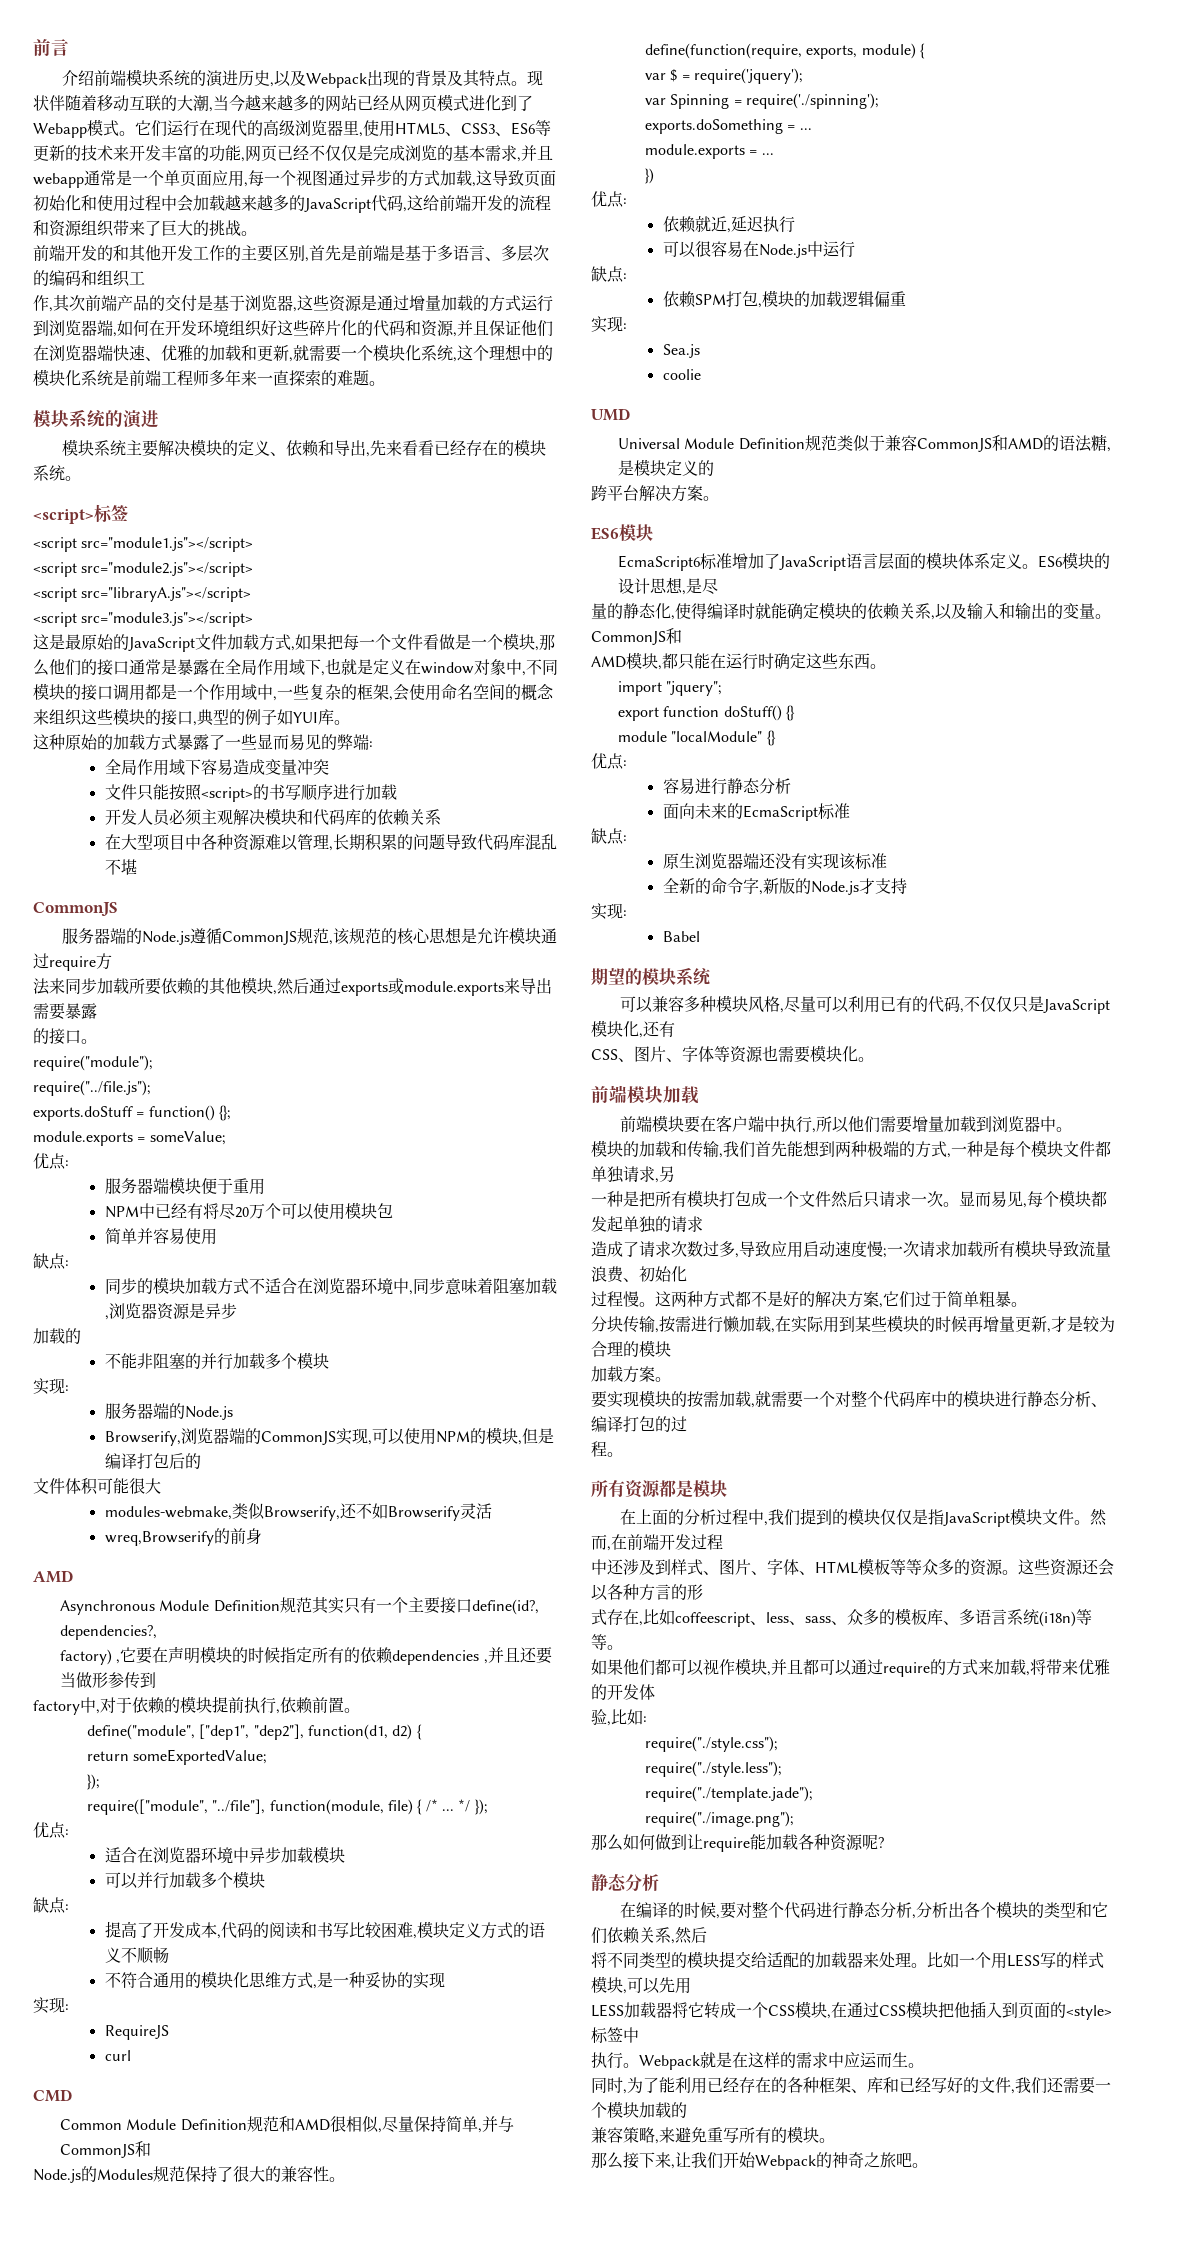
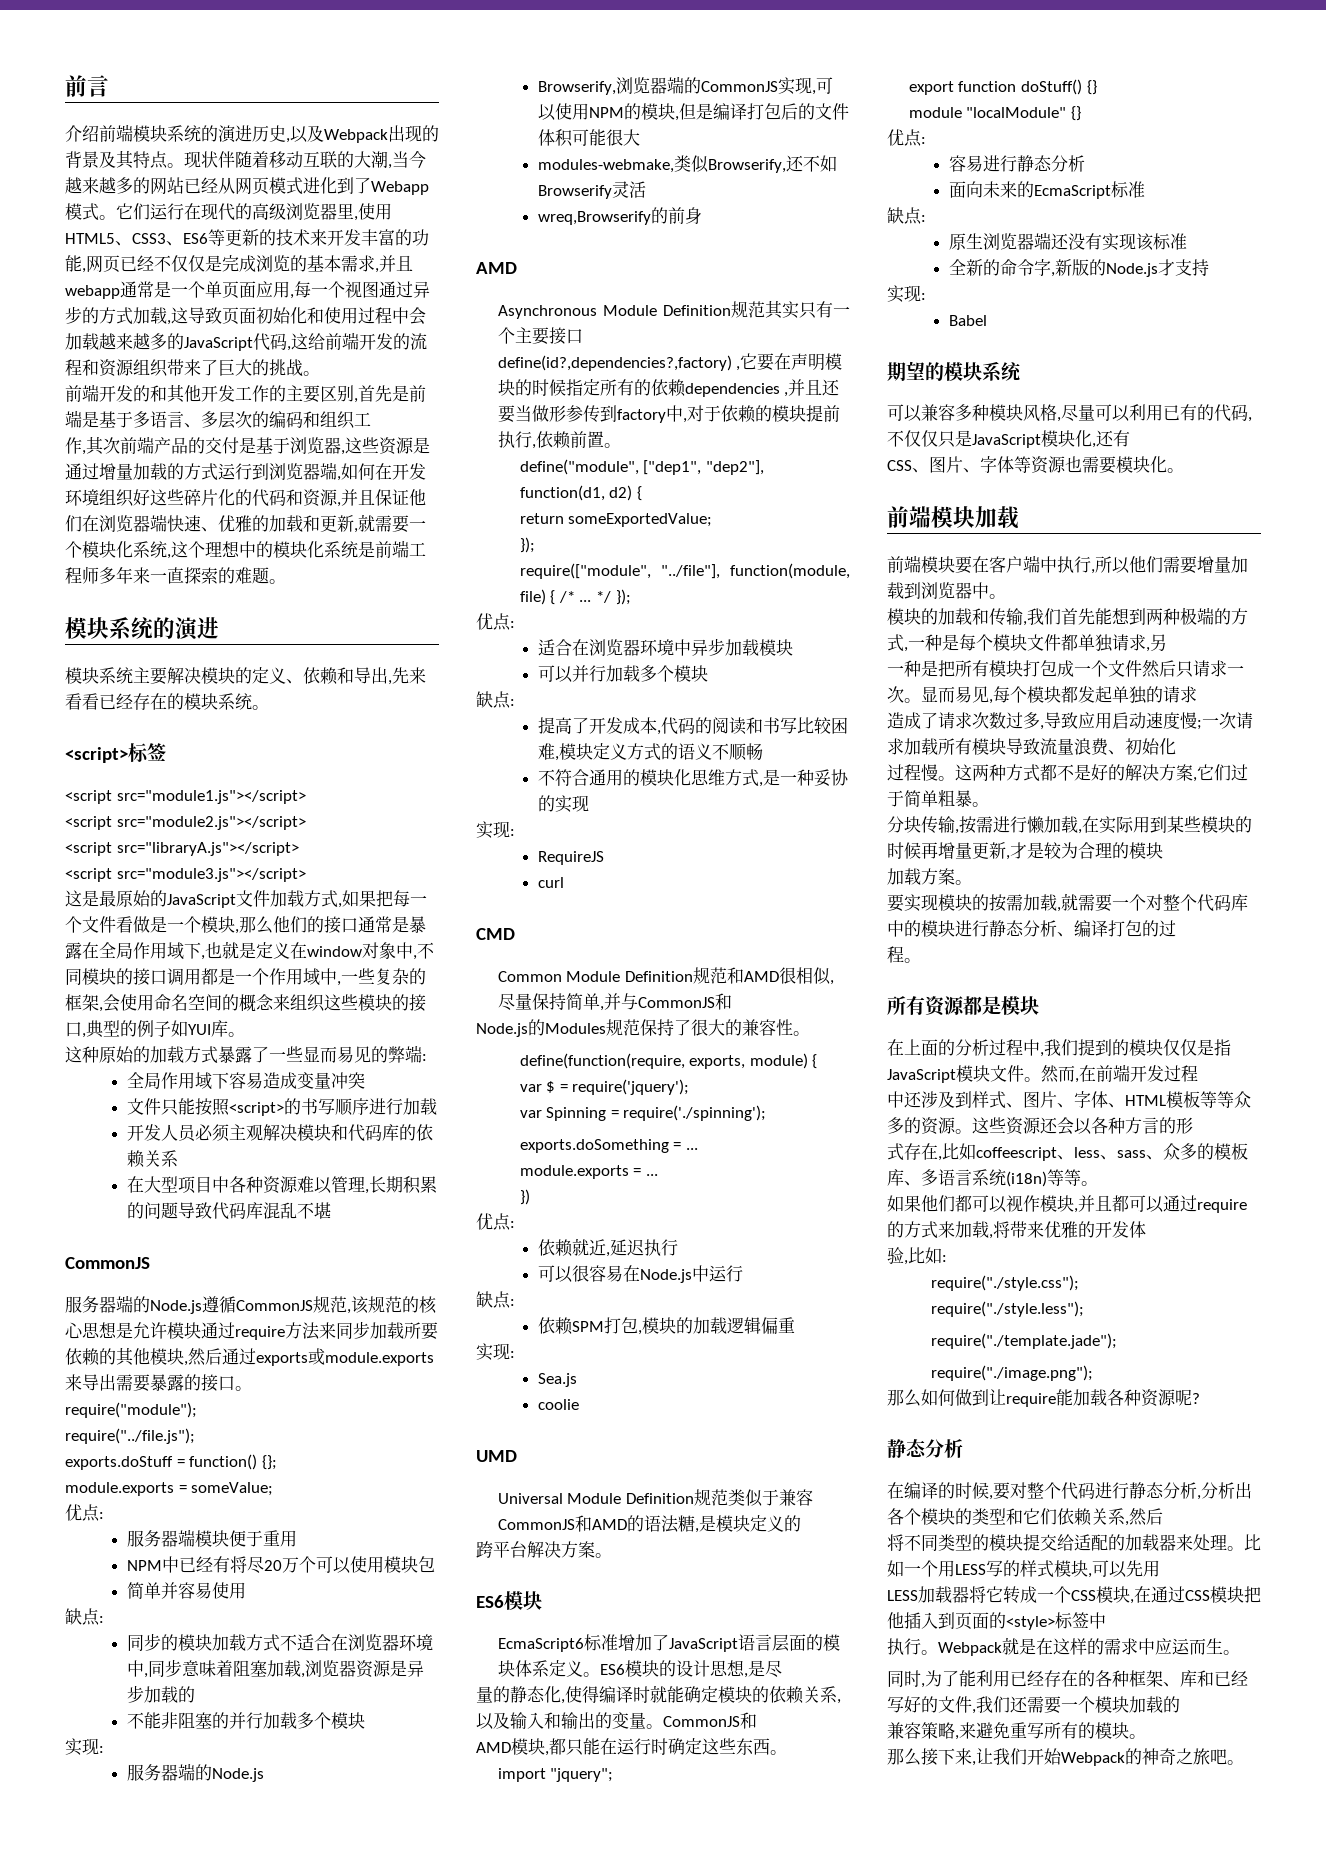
(112, 961) // -> (302, 1330) none
(97, 1011) // -> (184, 1382) none
(237, 1311) // -> (145, 1694) none
(201, 1461) // -> (816, 111) none
[471,1599,539,1615] [60,1625,158,1640] [60,1649,113,1665] define(id?, dependencies?, // factory) -> [497,355,732,371] // define(id?,dependencies?,factory)
(157, 1680) // -> (617, 413) none

